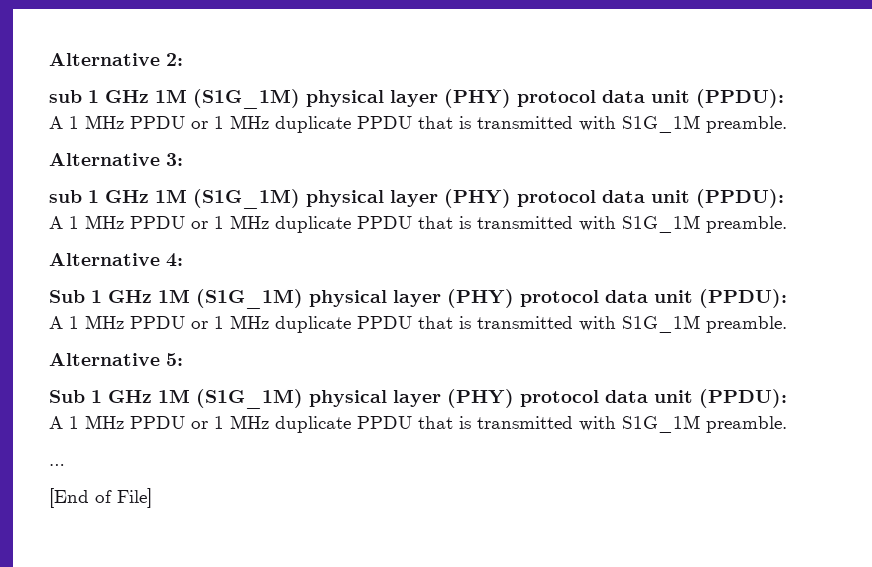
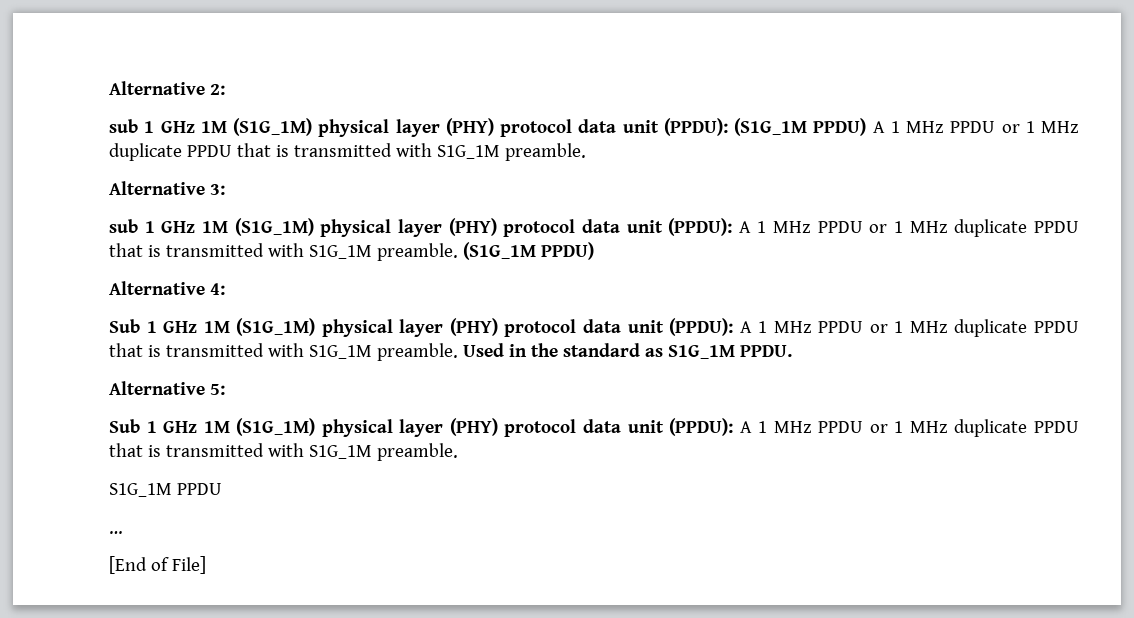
(784, 98) none -> [734,118,867,136] (S1G_1M PPDU)
(787, 224) none -> [462,242,594,260] (S1G_1M PPDU)
(787, 324) none -> [462,343,792,359] Used in the standard as S1G_1M PPDU.
(787, 424) none -> [109,483,222,497] // S1G_1M PPDU

